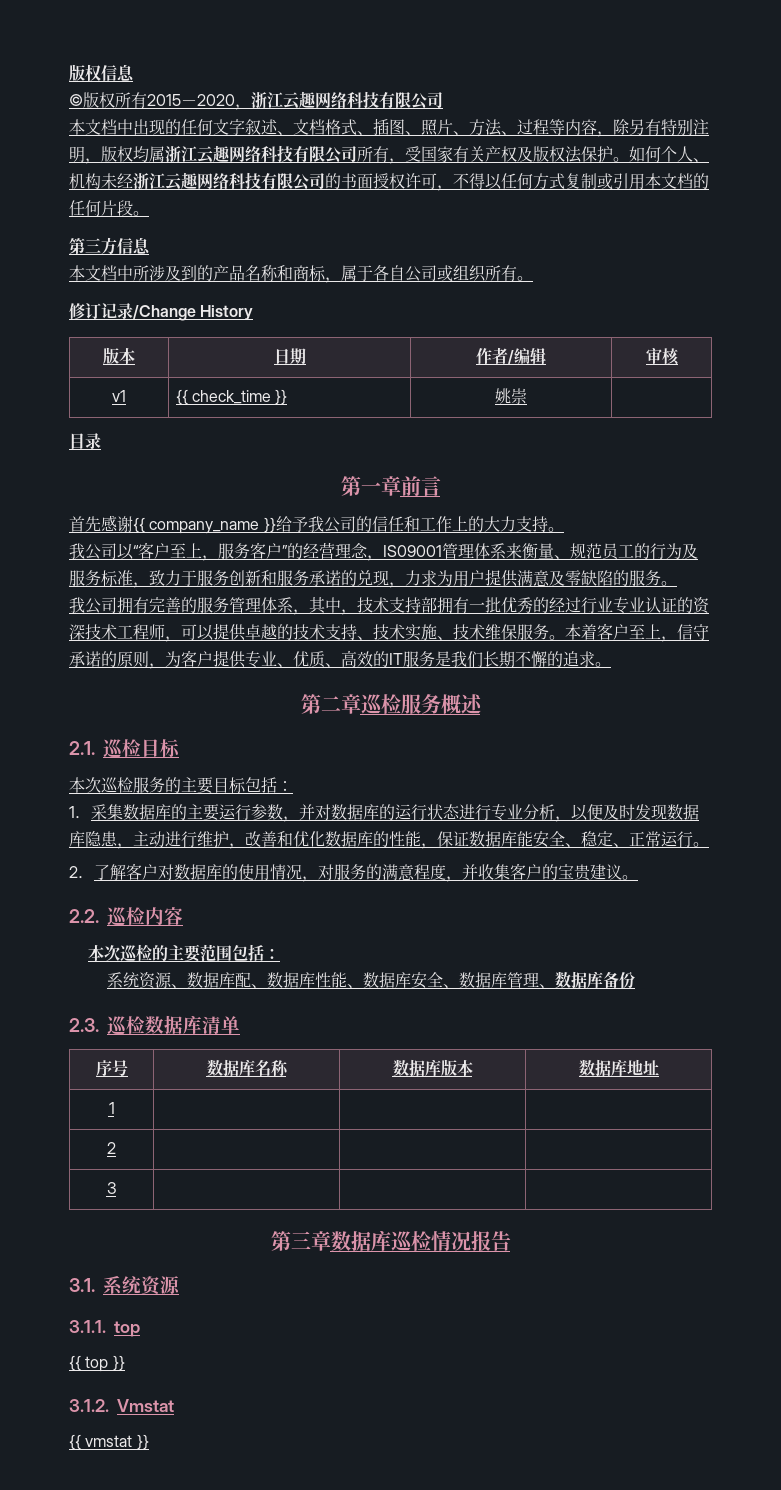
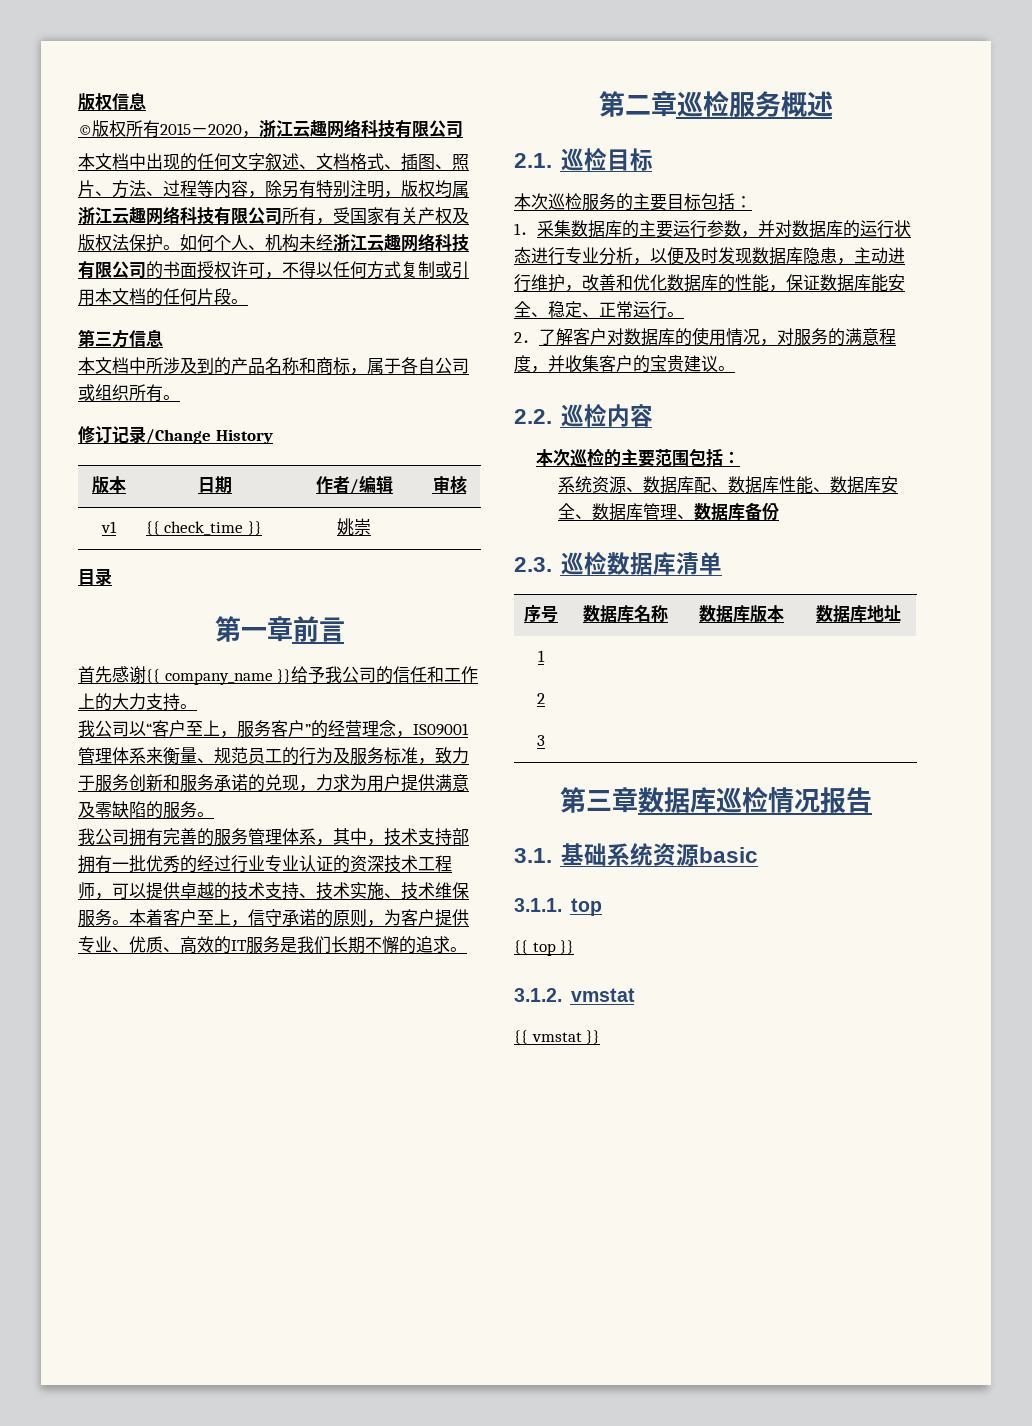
[103,1275,180,1295] 系统资源 -> [560,843,758,867] 基础系统资源basic
[117,1399,174,1412] Vmstat -> [570,988,635,1002] vmstat

